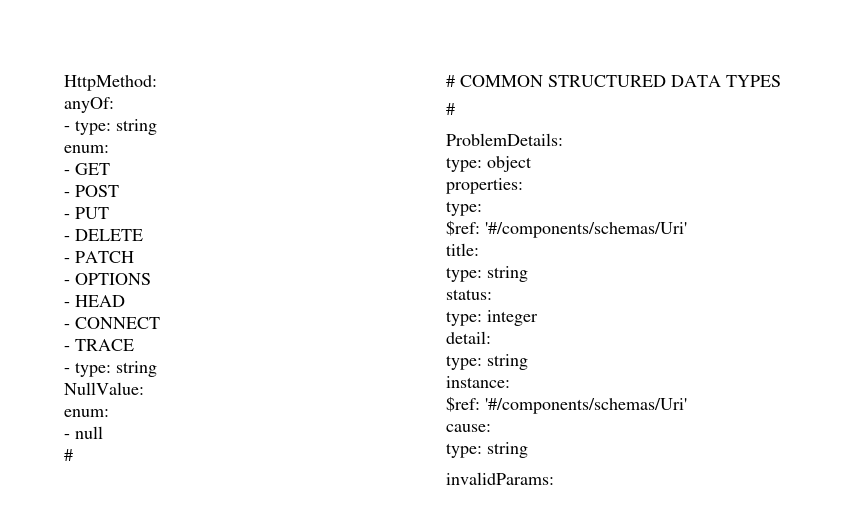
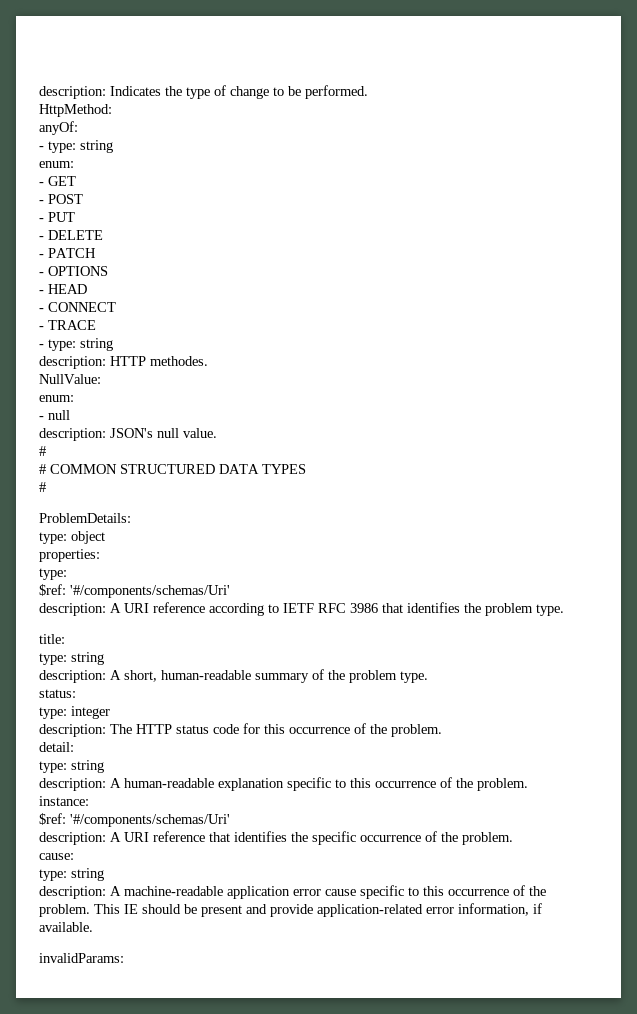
(64, 83) none -> [39,85,368,99] description: Indicates the type of change to be performed. //
(157, 369) none -> [39,356,208,369] // description: HTTP methodes.
(103, 432) none -> [39,428,217,441] // description: JSON's null value.
[446,243,479,256] [446,266,528,282] [446,289,492,300] [446,310,538,326] [446,331,491,344] [446,354,528,370] [446,376,510,388] [446,396,687,414] [446,424,491,432] [446,442,528,458] title: // type: string // status: // type: integer // detail: // type: string // instance: // $ref: '#/components/schemas/Uri' // cause: // type: string -> [39,602,564,616] [39,634,65,644] [39,652,104,665] [39,669,428,683] [39,689,76,698] [39,706,110,719] [39,723,442,737] [39,742,74,752] [39,760,104,773] [39,777,528,791] [39,796,89,806] [39,813,230,827] [39,831,513,845] [39,853,74,860] [39,868,104,881] [39,885,546,899] [39,903,542,917] [39,922,93,932] description: A URI reference according to IETF RFC 3986 that identifies the problem type. // title: // type: string // description: A short, human-readable summary of the problem type. // status: // type: integer // description: The HTTP status code for this occurrence of the problem. // detail: // type: string // description: A human-readable explanation specific to this occurrence of the problem. // instance: // $ref: '#/components/schemas/Uri' // description: A URI reference that identifies the specific occurrence of the problem. // cause: // type: string // description: A machine-readable application error cause specific to this occurrence of the problem. This IE should be present and provide application-related error information, if available.

